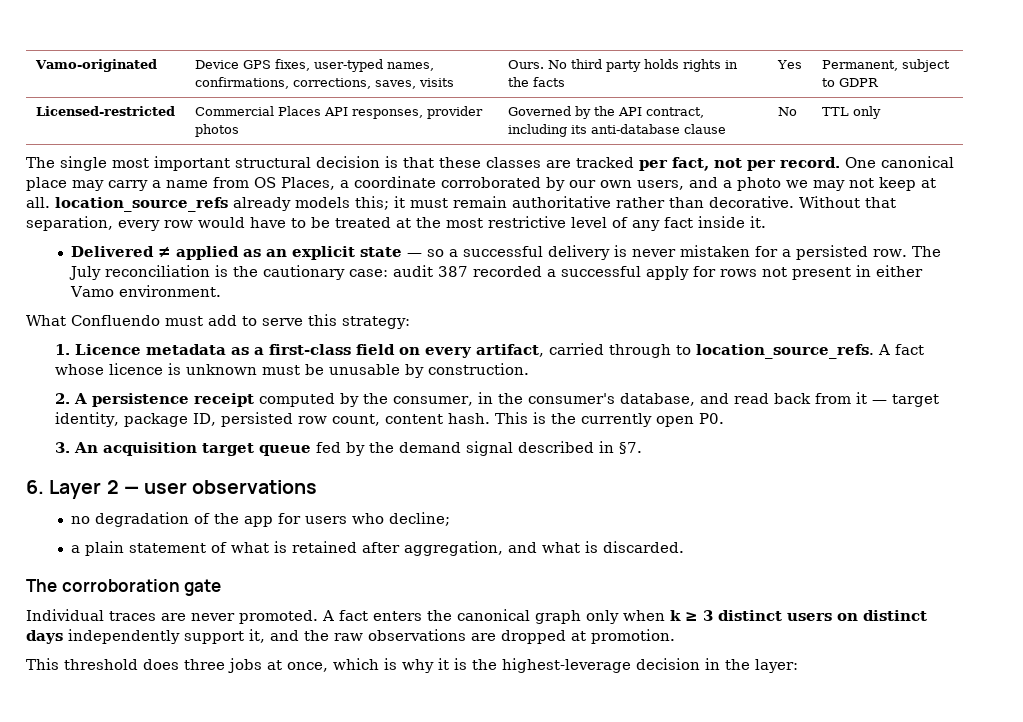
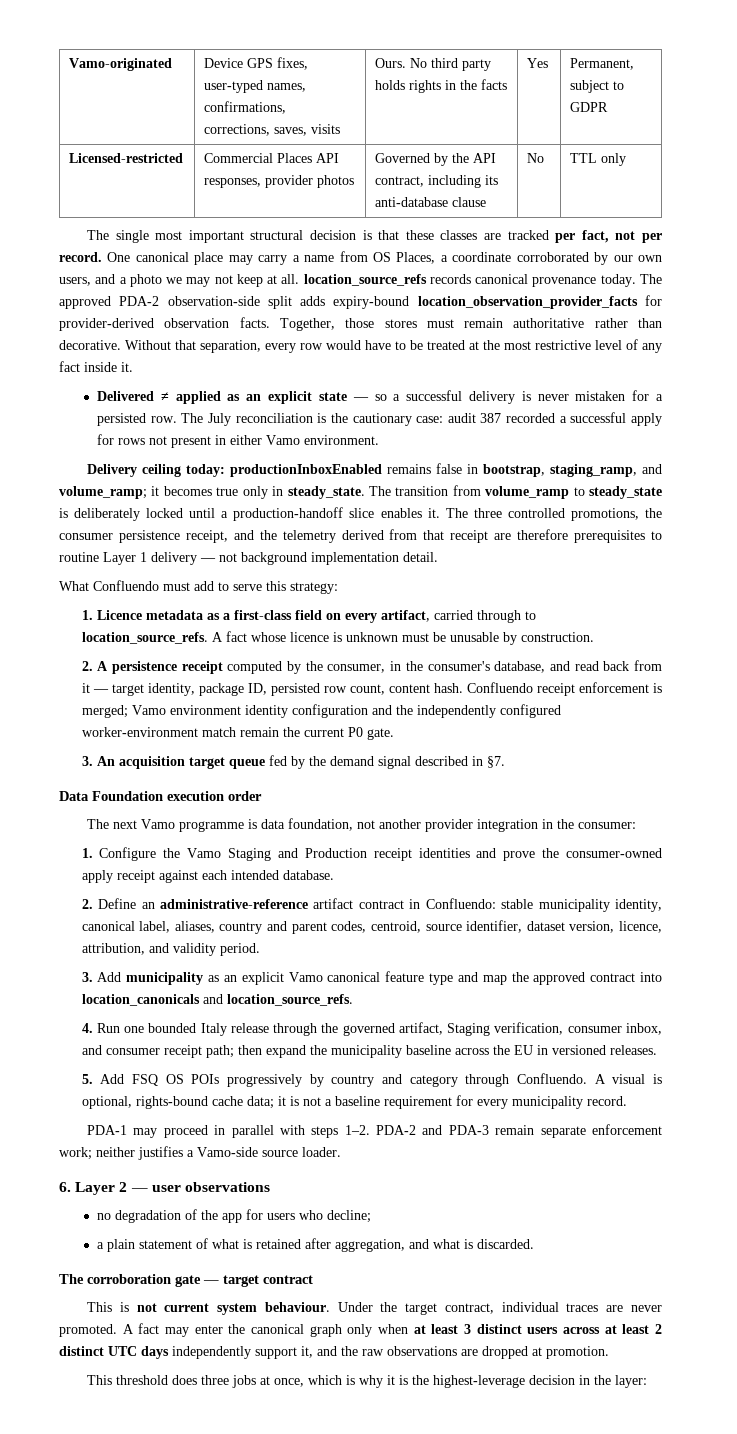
[233,196,405,211] already models this; it -> [429,274,662,287] [59,295,662,309] [59,317,417,331] records canonical provenance today. The approved PDA-2 observation-side split adds expiry-bound location_observation_provider_facts for provider-derived observation facts. Together, those stores
(221, 291) none -> [86,463,662,477] [59,485,662,499] [59,507,663,521] [59,529,662,543] [59,552,438,565] // Delivery ceiling today: productionInboxEnabled remains false in bootstrap, staging_ramp, and volume_ramp; it becomes true only in steady_state. The transition from volume_ramp to steady_state is deliberately locked until a production-handoff slice enables it. The three controlled promotions, the consumer persistence receipt, and the telemetry derived from that receipt are therefore prerequisites to routine Layer 1 delivery — not background implementation detail.
[494,412,724,427] This is the currently open P0. -> [466,682,662,696] [81,704,561,718] [81,727,394,740] Confluendo receipt enforcement is merged; Vamo environment identity configuration and the independently configured worker-environment match remain the current P0 gate.
(642, 448) none -> [59,791,262,801] [86,818,636,832] [81,847,662,861] [81,870,334,883] [81,898,662,912] [81,920,662,934] [81,943,260,956] [81,971,662,985] [81,994,353,1006] [81,1022,662,1036] [81,1045,657,1058] [81,1073,662,1087] [81,1095,627,1109] [86,1124,663,1138] [59,1146,341,1160] // Data Foundation execution order // The next Vamo programme is data foundation, not another provider integration in the consumer: // 1. Configure the Vamo Staging and Production receipt identities and prove the consumer-owned apply receipt against each intended database. // 2. Define an administrative-reference artifact contract in Confluendo: stable municipality identity, canonical label, aliases, country and parent codes, centroid, source identifier, dataset version, licence, attribution, and validity period. // 3. Add municipality as an explicit Vamo canonical feature type and map the approved contract into location_canonicals and location_source_refs. // 4. Run one bounded Italy release through the governed artifact, Staging verification, consumer inbox, and consumer receipt path; then expand the municipality baseline across the EU in versioned releases. // 5. Add FSQ OS POIs progressively by country and category through Confluendo. A visual is optional, rights-bound cache data; it is not a baseline requirement for every municipality record. // PDA-1 may proceed in parallel with steps 1–2. PDA-2 and PDA-3 remain separate enforcement work; neither justifies a Vamo-side source loader.
[26,609,104,621] // Individual -> [203,1275,313,1287] [86,1302,559,1315] — target contract // This is not current system behaviour. Under the target contract, individual
[373,611,422,621] enters -> [165,1325,223,1337] may enter
[670,610,698,621] k ≥ -> [413,1324,459,1334] at least
[837,610,927,621] on distinct -> [563,1324,662,1334] [59,1346,137,1356] across at least 2 distinct UTC

